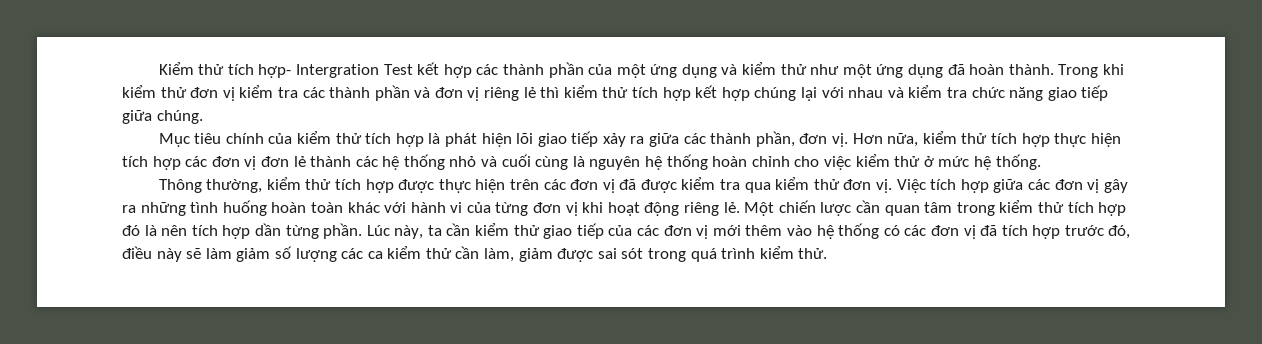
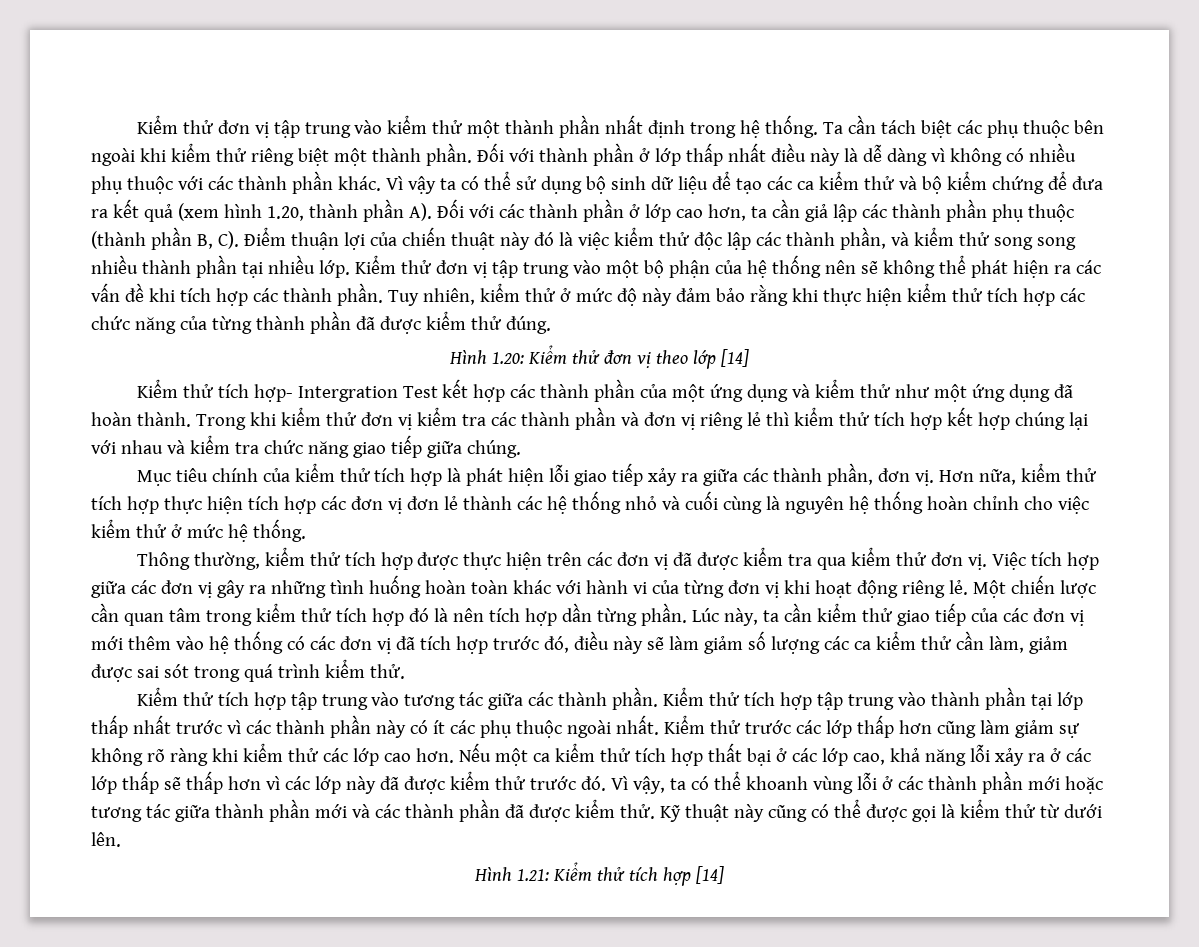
[158,62,225,75] Kiểm thử -> [136,115,1105,138] [91,143,1076,166] [91,171,1103,194] [91,199,1074,222] [91,227,1076,250] [91,255,1101,278] [91,283,1085,306] [91,311,551,334] [449,345,749,369] [136,379,214,398] Kiểm thử đơn vị tập trung vào kiểm thử một thành phần nhất định trong hệ thống. Ta cần tách biệt các phụ thuộc bên ngoài khi kiểm thử riêng biệt một thành phần. Đối với thành phần ở lớp thấp nhất điều này là dễ dàng vì không có nhiều phụ thuộc với các thành phần khác. Vì vậy ta có thể sử dụng bộ sinh dữ liệu để tạo các ca kiểm thử và bộ kiểm chứng để đưa ra kết quả (xem hình 1.20, thành phần A). Đối với các thành phần ở lớp cao hơn, ta cần giả lập các thành phần phụ thuộc (thành phần B, C). Điểm thuận lợi của chiến thuật này đó là việc kiểm thử độc lập các thành phần, và kiểm thử song song nhiều thành phần tại nhiều lớp. Kiểm thử đơn vị tập trung vào một bộ phận của hệ thống nên sẽ không thể phát hiện ra các vấn đề khi tích hợp các thành phần. Tuy nhiên, kiểm thử ở mức độ này đảm bảo rằng khi thực hiện kiểm thử tích hợp các chức năng của từng thành phần đã được kiểm thử đúng. // Hình 1.20: Kiểm thử đơn vị theo lớp [14] // Kiểm thử
[516,133,534,144] lõi -> [549,464,570,482] lỗi
(828, 253) none -> [136,687,1084,710] [91,715,1080,738] [91,743,1091,766] [91,771,1103,794] [91,799,1102,822] [91,832,121,847] [474,862,724,886] // Kiểm thử tích hợp tập trung vào tương tác giữa các thành phần. Kiểm thử tích hợp tập trung vào thành phần tại lớp thấp nhất trước vì các thành phần này có ít các phụ thuộc ngoài nhất. Kiểm thử trước các lớp thấp hơn cũng làm giảm sự không rõ ràng khi kiểm thử các lớp cao hơn. Nếu một ca kiểm thử tích hợp thất bại ở các lớp cao, khả năng lỗi xảy ra ở các lớp thấp sẽ thấp hơn vì các lớp này đã được kiểm thử trước đó. Vì vậy, ta có thể khoanh vùng lỗi ở các thành phần mới hoặc tương tác giữa thành phần mới và các thành phần đã được kiểm thử. Kỹ thuật này cũng có thể được gọi là kiểm thử từ dưới lên. // Hình 1.21: Kiểm thử tích hợp [14]

